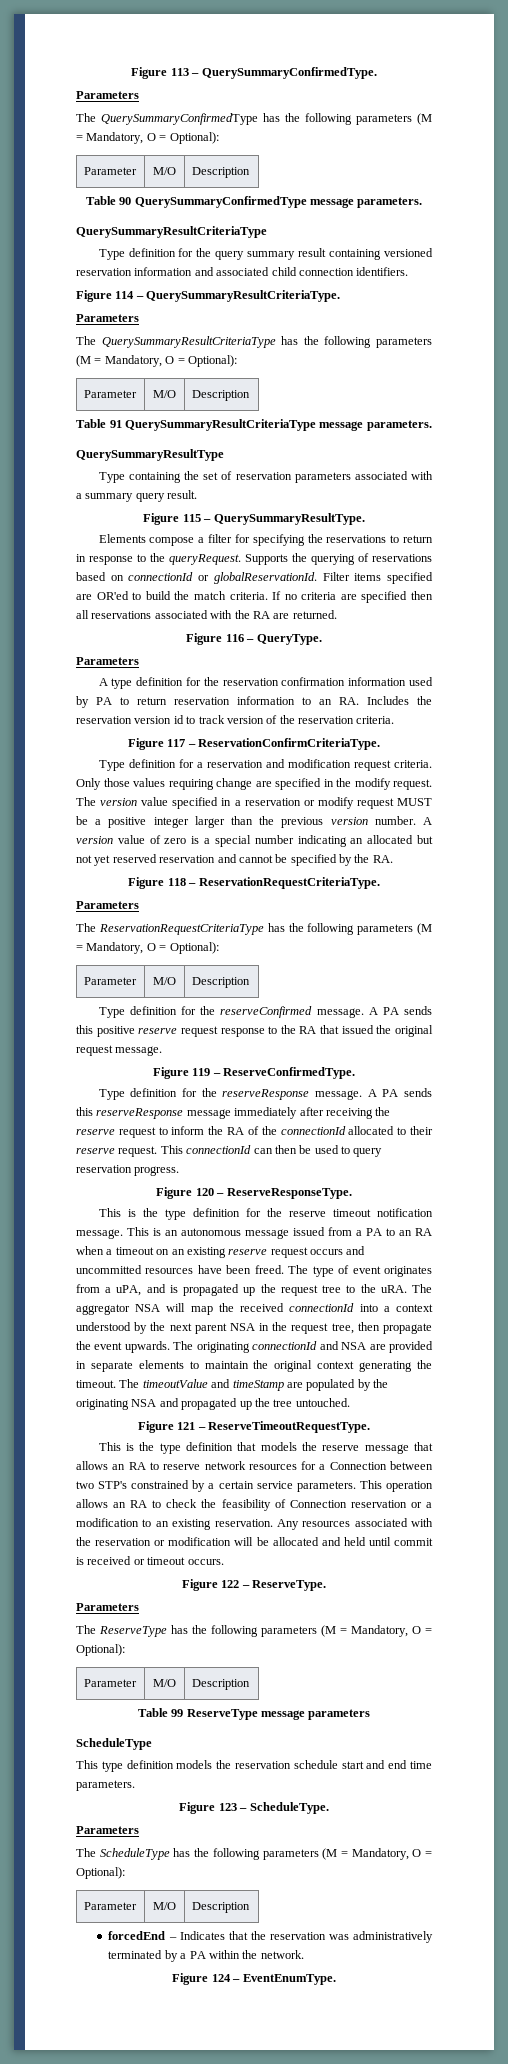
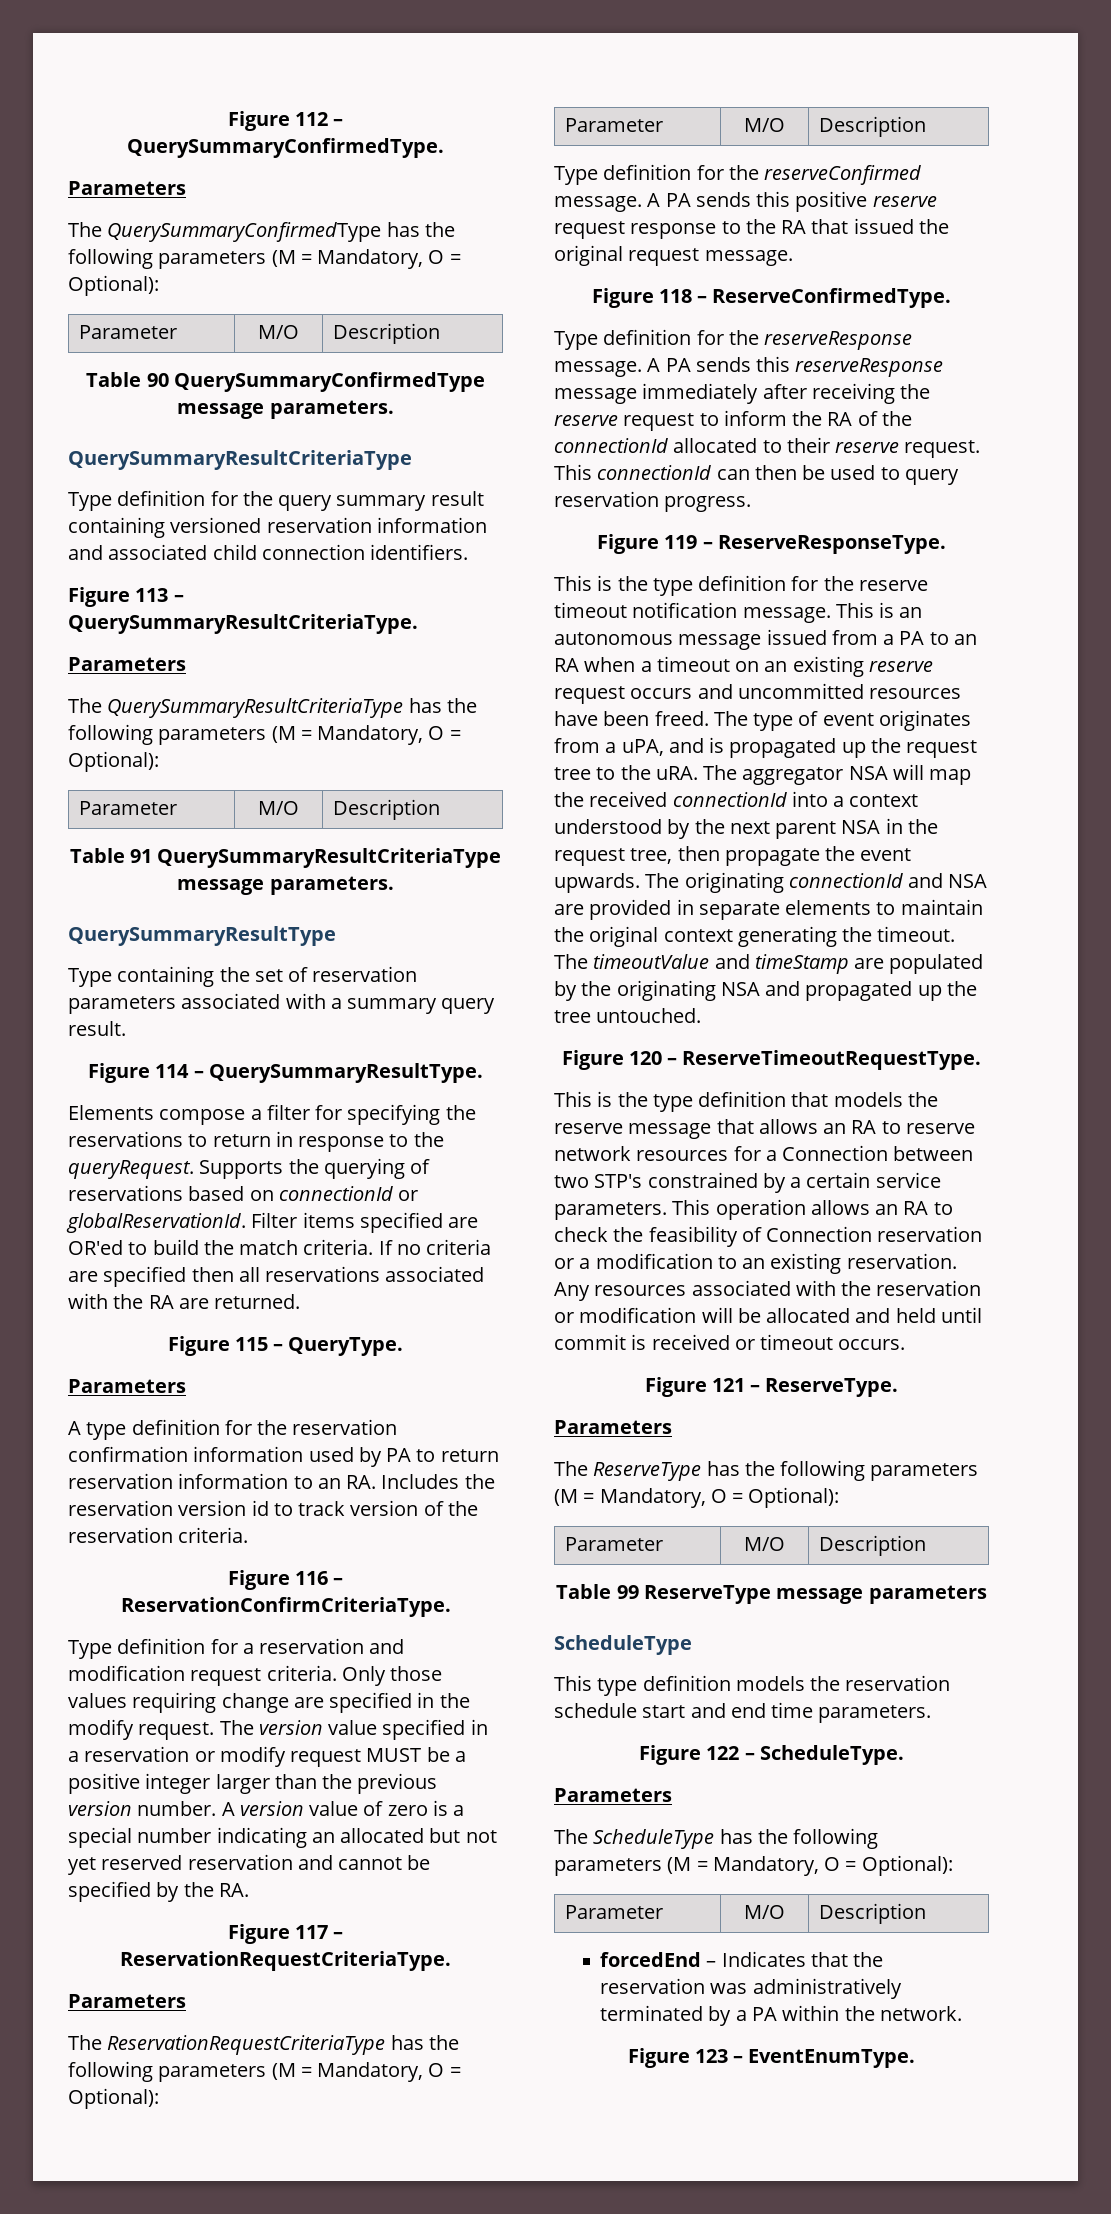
[131,67,189,79] Figure 113 -> [227,111,328,131] Figure 112
[115,291,135,299] 114 -> [135,588,169,602] 113
[182,514,201,522] 115 -> [155,1064,190,1078] 114
[225,634,244,642] 116 -> [234,1337,268,1351] 115
[167,739,186,747] 117 -> [295,1571,328,1585] 116
[167,878,186,886] 118 -> [295,1925,328,1939] 117
[192,1068,211,1076] 119 -> [658,289,692,303] 118
[195,1188,214,1196] 120 -> [664,535,698,549] 119
[177,1422,196,1430] 121 -> [628,1051,662,1065] 120
[221,1580,240,1588] 122 -> [711,1378,745,1392] 121
[218,1803,237,1811] 123 -> [706,1746,740,1760] 122
[211,1974,231,1982] 124 -> [694,2049,728,2063] 123

